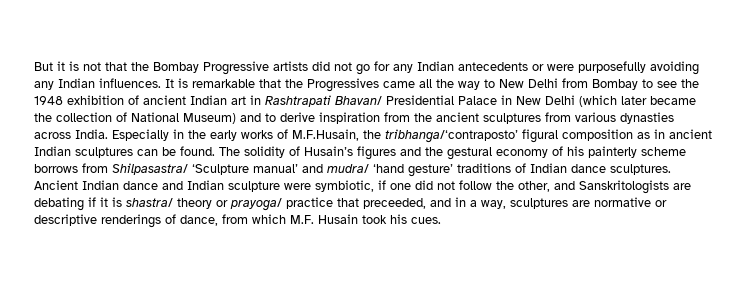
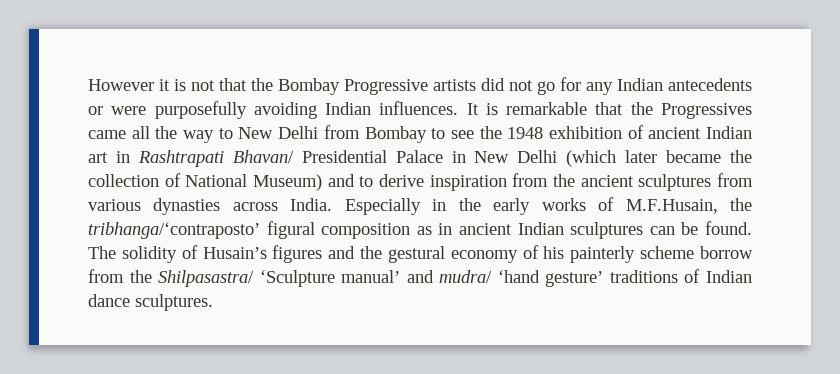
[34,62,53,71] But -> [88,79,154,91] However
[34,81,54,90] any -> (317, 110) none
[34,163,108,173] borrows from -> [700,246,753,259] [88,269,152,283] borrow from the
[34,180,691,194] [34,197,667,211] [34,214,441,228] Ancient Indian dance and Indian sculpture were symbiotic, if one did not follow the other, and Sanskritologists are debating if it is shastra/ theory or prayoga/ practice that preceeded, and in a way, sculptures are normative or descriptive renderings of dance, from which M.F. Husain took his cues. -> (213, 302) none

